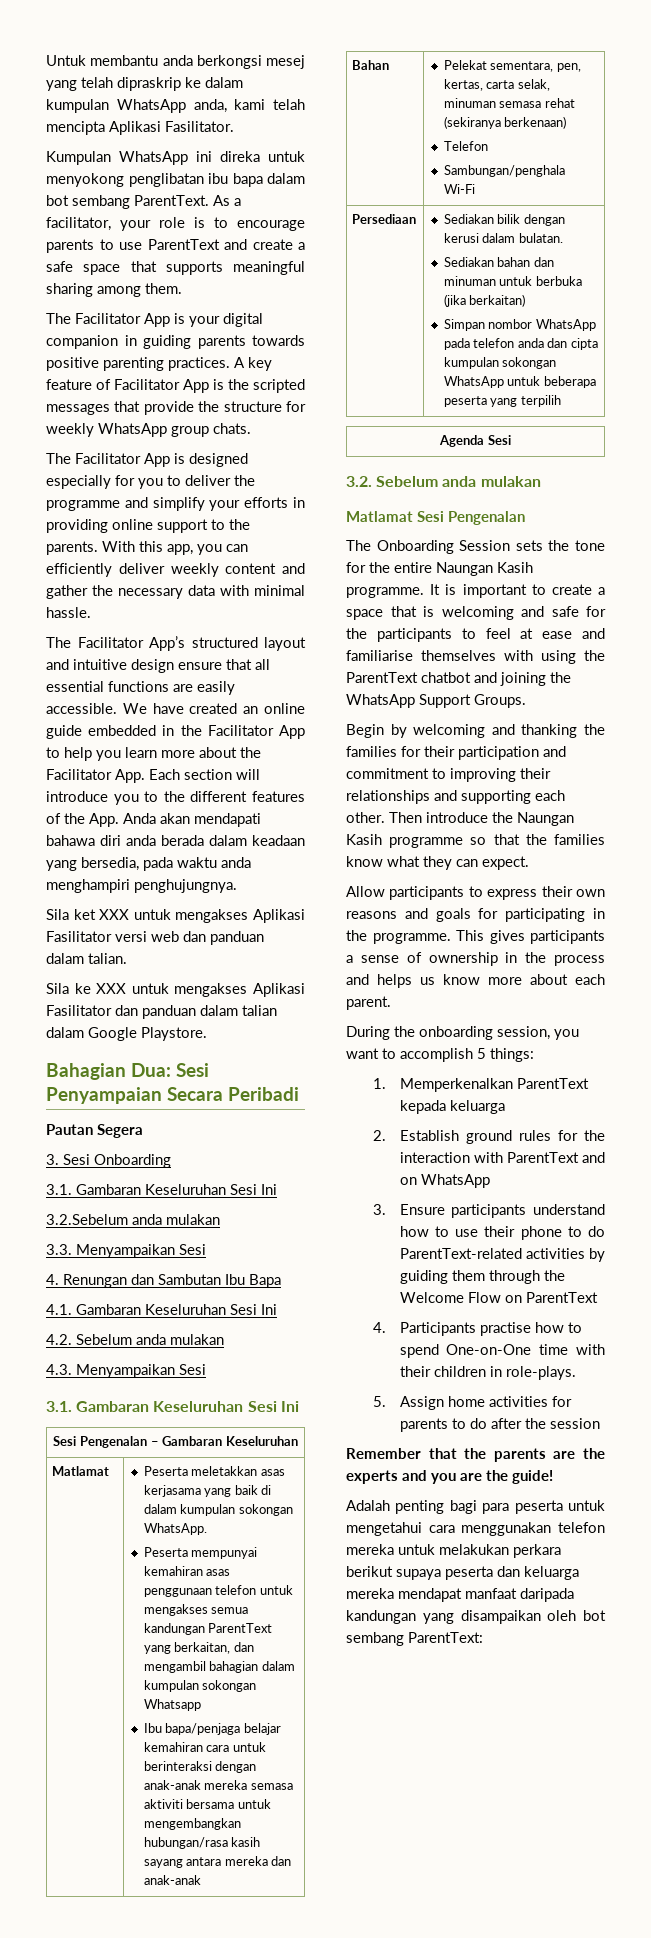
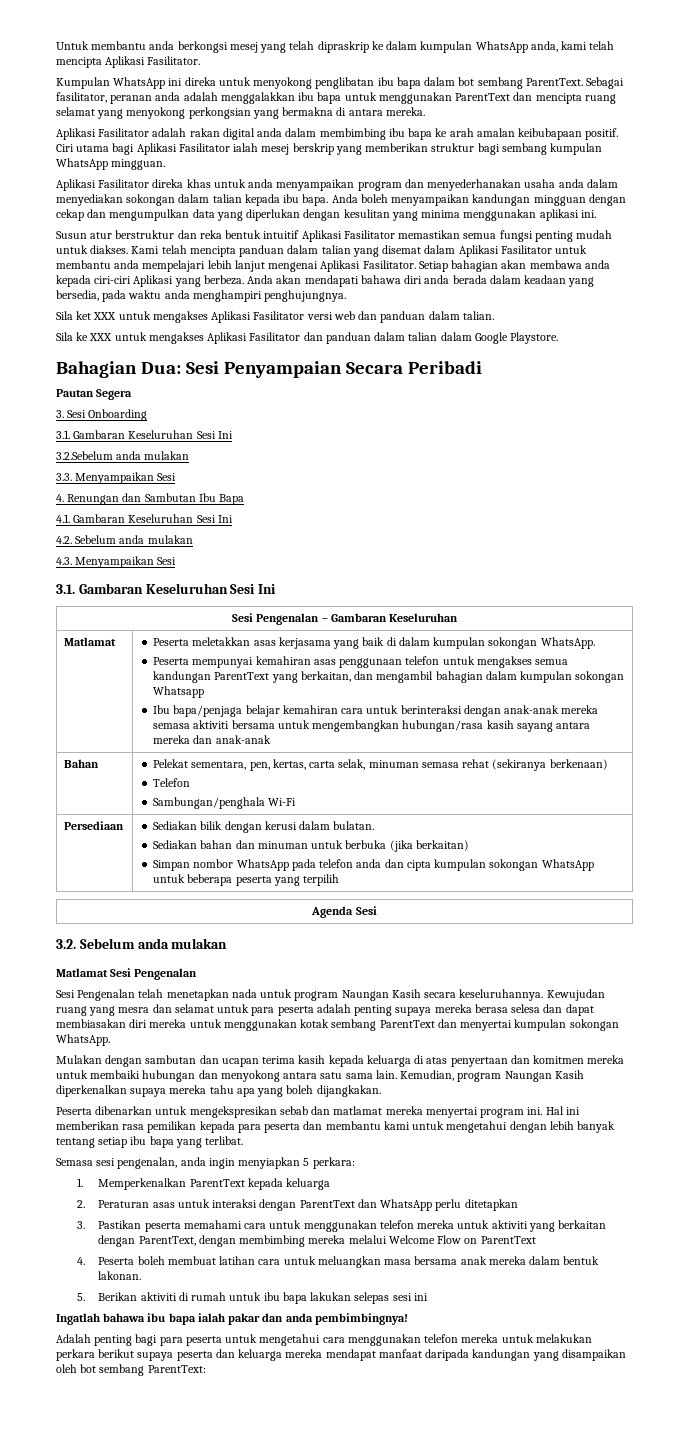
[213,195,241,206] [46,217,305,231] [46,239,305,253] [46,261,305,275] [46,283,182,297] [46,313,263,327] [46,335,305,349] [46,357,272,371] [46,379,305,393] [46,401,306,415] [46,423,251,437] [46,453,248,467] [46,475,255,489] [46,497,305,511] [46,519,250,533] [46,541,248,555] [46,563,305,577] [46,585,305,599] [46,607,91,618] [46,636,306,651] [46,659,270,673] [46,681,235,695] [46,703,305,714] [46,725,305,739] [46,747,261,761] [46,769,260,783] [46,791,305,805] [46,813,119,827] As a facilitator, your role is to encourage parents to use ParentText and create a safe space that supports meaningful sharing among them. // The Facilitator App is your digital companion in guiding parents towards positive parenting practices. A key feature of Facilitator App is the scripted messages that provide the structure for weekly WhatsApp group chats. // The Facilitator App is designed especially for you to deliver the programme and simplify your efforts in providing online support to the parents. With this app, you can efficiently deliver weekly content and gather the necessary data with minimal hassle. // The Facilitator App’s structured layout and intuitive design ensure that all essential functions are easily accessible. We have created an online guide embedded in the Facilitator App to help you learn more about the Facilitator App. Each section will introduce you to the different features of the App. -> [586,77,625,89] [56,92,616,104] [56,107,425,119] [56,128,619,140] [56,143,603,155] [56,158,166,170] [56,179,618,191] [56,194,626,206] [56,209,596,221] [56,230,613,242] [56,245,588,257] [56,260,610,272] [56,275,244,287] Sebagai fasilitator, peranan anda adalah menggalakkan ibu bapa untuk menggunakan ParentText dan mencipta ruang selamat yang menyokong perkongsian yang bermakna di antara mereka. // Aplikasi Fasilitator adalah rakan digital anda dalam membimbing ibu bapa ke arah amalan keibubapaan positif. Ciri utama bagi Aplikasi Fasilitator ialah mesej berskrip yang memberikan struktur bagi sembang kumpulan WhatsApp mingguan. // Aplikasi Fasilitator direka khas untuk anda menyampaikan program dan menyederhanakan usaha anda dalam menyediakan sokongan dalam talian kepada ibu bapa. Anda boleh menyampaikan kandungan mingguan dengan cekap dan mengumpulkan data yang diperlukan dengan kesulitan yang minima menggunakan aplikasi ini. // Susun atur berstruktur dan reka bentuk intuitif Aplikasi Fasilitator memastikan semua fungsi penting mudah untuk diakses. Kami telah mencipta panduan dalam talian yang disemat dalam Aplikasi Fasilitator untuk membantu anda mempelajari lebih lanjut mengenai Aplikasi Fasilitator. Setiap bahagian akan membawa anda kepada ciri-ciri Aplikasi yang berbeza.
[346,540,605,554] [346,562,533,576] [346,584,605,598] [346,606,606,620] [346,628,605,642] [346,650,605,664] [346,672,571,686] [346,694,526,708] [346,724,605,738] [346,746,566,760] [346,768,551,782] [346,790,565,804] [346,812,574,826] [346,834,605,848] [346,856,529,870] [346,886,605,900] [346,908,605,922] [346,930,605,944] [346,952,605,966] [346,974,605,988] [346,996,391,1010] [346,1026,579,1040] [346,1048,534,1062] The Onboarding Session sets the tone for the entire Naungan Kasih programme. It is important to create a space that is welcoming and safe for the participants to feel at ease and familiarise themselves with using the ParentText chatbot and joining the WhatsApp Support Groups. // Begin by welcoming and thanking the families for their participation and commitment to improving their relationships and supporting each other. Then introduce the Naungan Kasih programme so that the families know what they can expect. // Allow participants to express their own reasons and goals for participating in the programme. This gives participants a sense of ownership in the process and helps us know more about each parent. // During the onboarding session, you want to accomplish 5 things: -> [56,989,605,1001] [56,1004,594,1016] [56,1019,619,1031] [56,1034,110,1046] [56,1055,625,1067] [56,1070,584,1082] [56,1085,381,1097] [56,1106,580,1118] [56,1121,616,1133] [56,1136,244,1148] [56,1157,355,1169] Sesi Pengenalan telah menetapkan nada untuk program Naungan Kasih secara keseluruhannya. Kewujudan ruang yang mesra dan selamat untuk para peserta adalah penting supaya mereka berasa selesa dan dapat membiasakan diri mereka untuk menggunakan kotak sembang ParentText dan menyertai kumpulan sokongan WhatsApp. // Mulakan dengan sambutan dan ucapan terima kasih kepada keluarga di atas penyertaan dan komitmen mereka untuk membaiki hubungan dan menyokong antara satu sama lain. Kemudian, program Naungan Kasih diperkenalkan supaya mereka tahu apa yang boleh dijangkakan. // Peserta dibenarkan untuk mengekspresikan sebab dan matlamat mereka menyertai program ini. Hal ini memberikan rasa pemilikan kepada para peserta dan membantu kami untuk mengetahui dengan lebih banyak tentang setiap ibu bapa yang terlibat. // Semasa sesi pengenalan, anda ingin menyiapkan 5 perkara:
[399,1130,605,1144] [399,1152,605,1163] [399,1174,490,1188] [372,1204,605,1218] [399,1226,605,1240] [399,1248,605,1262] [399,1270,565,1284] Establish ground rules for the interaction with ParentText and on WhatsApp // 3. Ensure participants understand how to use their phone to do ParentText-related activities by guiding them through the -> [98,1199,518,1211] [77,1220,607,1232] [98,1235,387,1247] Peraturan asas untuk interaksi dengan ParentText dan WhatsApp perlu ditetapkan // 3. Pastikan peserta memahami cara untuk menggunakan telefon mereka untuk aktiviti yang berkaitan dengan ParentText, dengan membimbing mereka melalui
[399,1322,582,1336] [399,1344,605,1358] [399,1366,576,1380] [372,1396,572,1410] [399,1418,600,1432] [346,1448,605,1462] [346,1470,553,1484] Participants practise how to spend One-on-One time with their children in role-plays. // 5. Assign home activities for parents to do after the session // Remember that the parents are the experts and you are the guide! -> [98,1256,600,1268] [98,1271,142,1280] [77,1292,428,1304] [56,1313,408,1325] Peserta boleh membuat latihan cara untuk meluangkan masa bersama anak mereka dalam bentuk lakonan. // 5. Berikan aktiviti di rumah untuk ibu bapa lakukan selepas sesi ini // Ingatlah bahawa ibu bapa ialah pakar dan anda pembimbingnya!

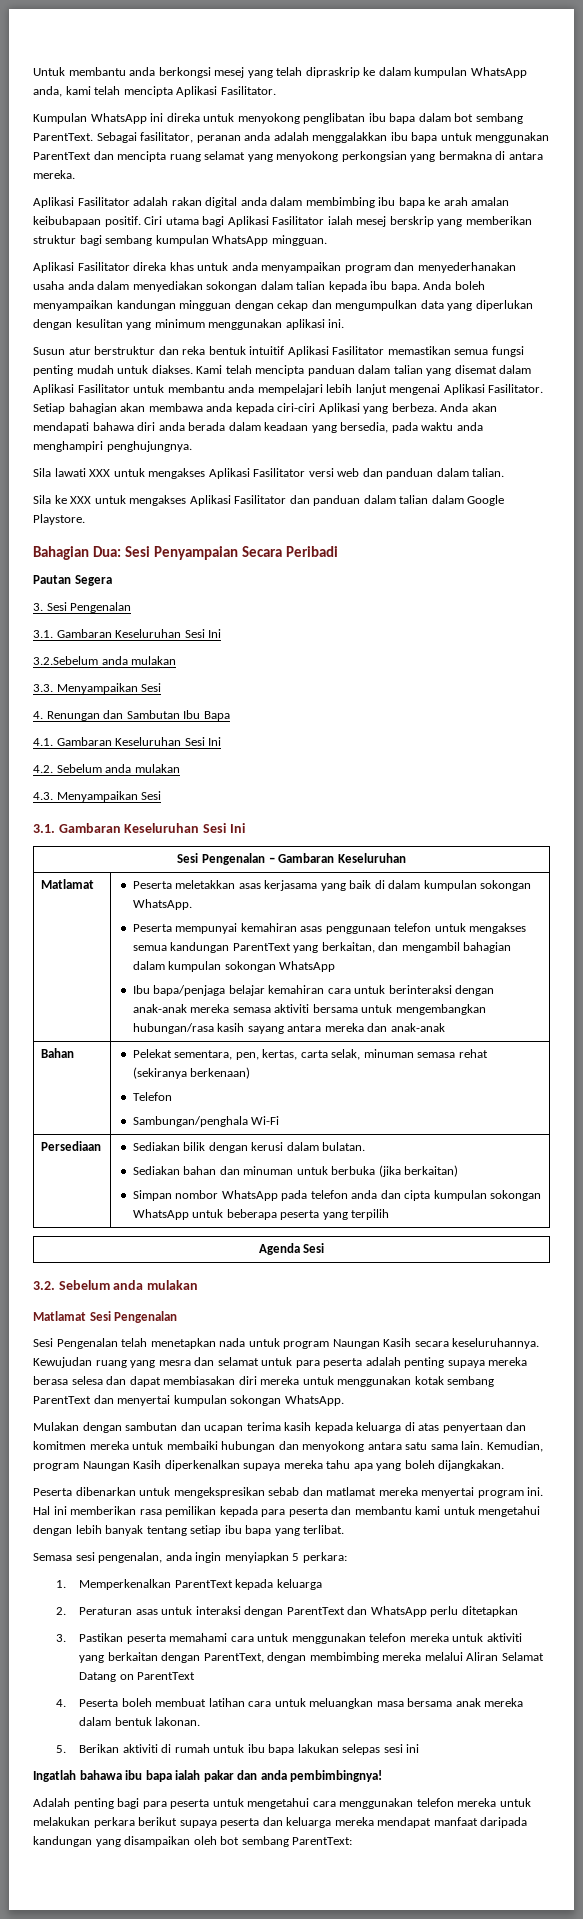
[421,210,461,218] minima -> [154,319,205,328] minimum
[76,311,92,320] ket -> [54,468,86,477] lawati
[88,409,148,421] Onboarding -> [70,602,132,613] Pengenalan
[153,686,205,698] Whatsapp -> [279,961,336,972] WhatsApp
[388,1235,462,1244] Welcome Flow -> [466,1652,544,1661] [79,1672,117,1682] Aliran Selamat Datang

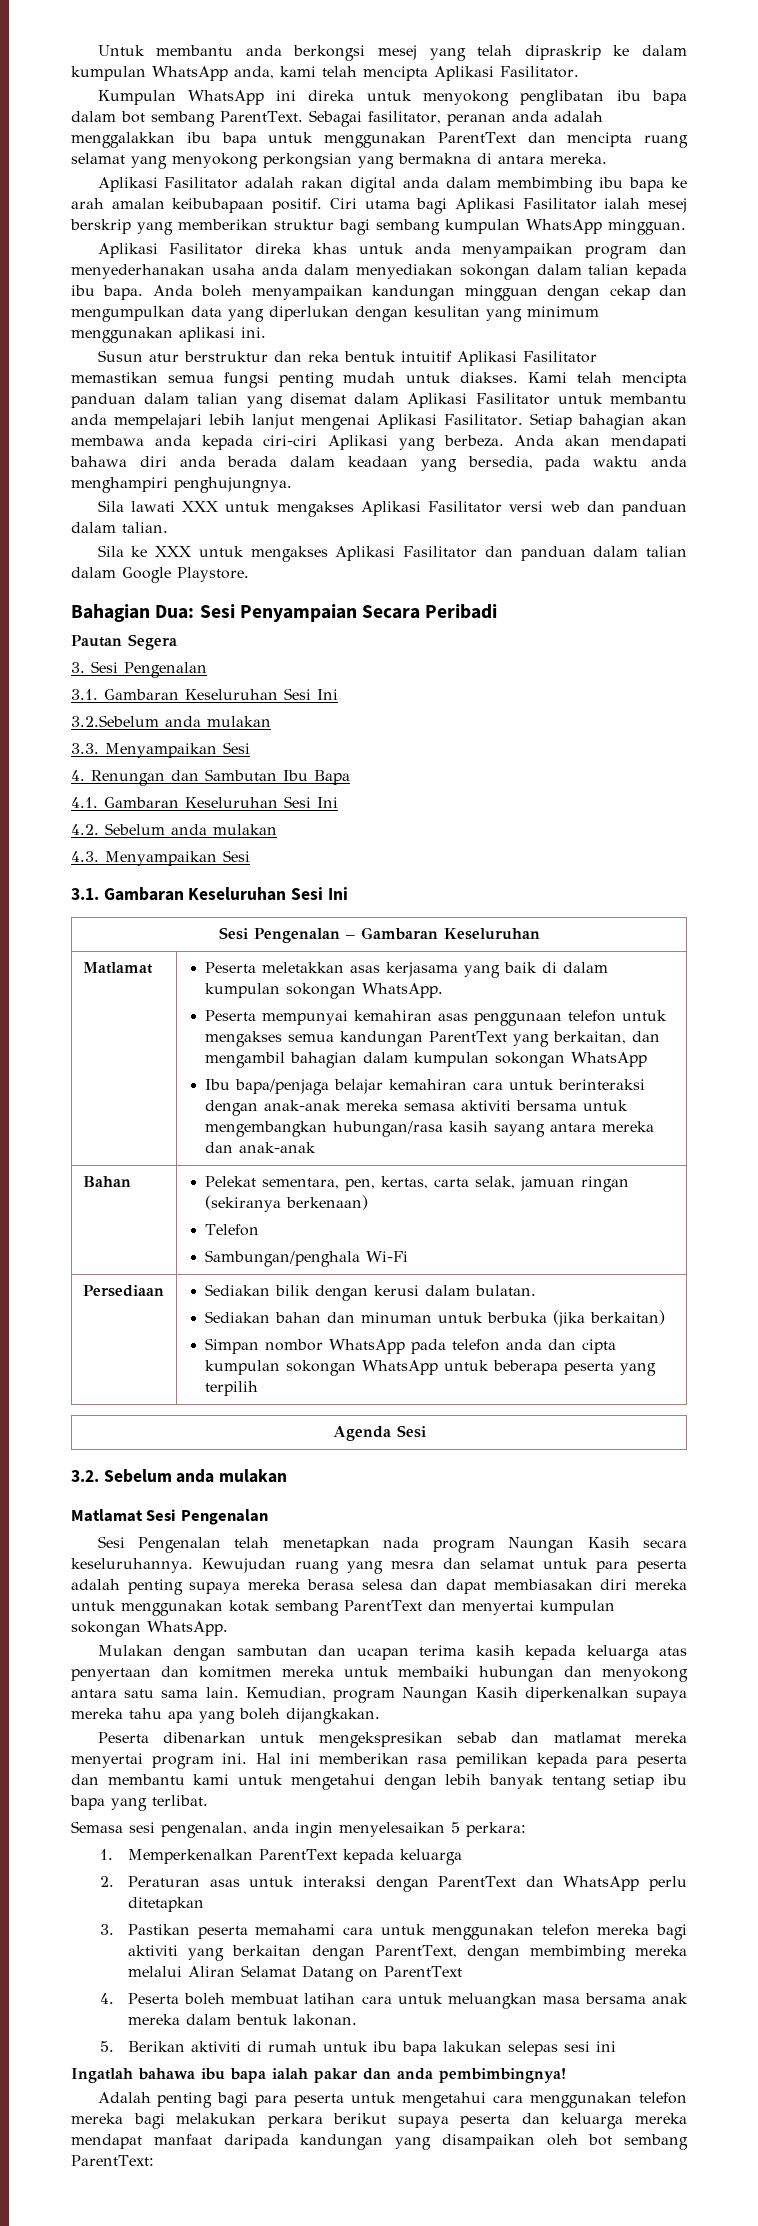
[363,1049,488,1058] minuman semasa rehat -> [520,1176,630,1192] jamuan ringan
[248,1338,280,1347] untuk -> (420, 1542) none
[404,1422,415,1431] di -> (649, 1653) none
[224,1552,289,1563] menyiapkan -> [339,1822,445,1837] menyelesaikan
[452,1633,484,1642] untuk -> [656,1924,688,1940] bagi
[499,1798,531,1807] untuk -> [133,2113,165,2129] bagi

